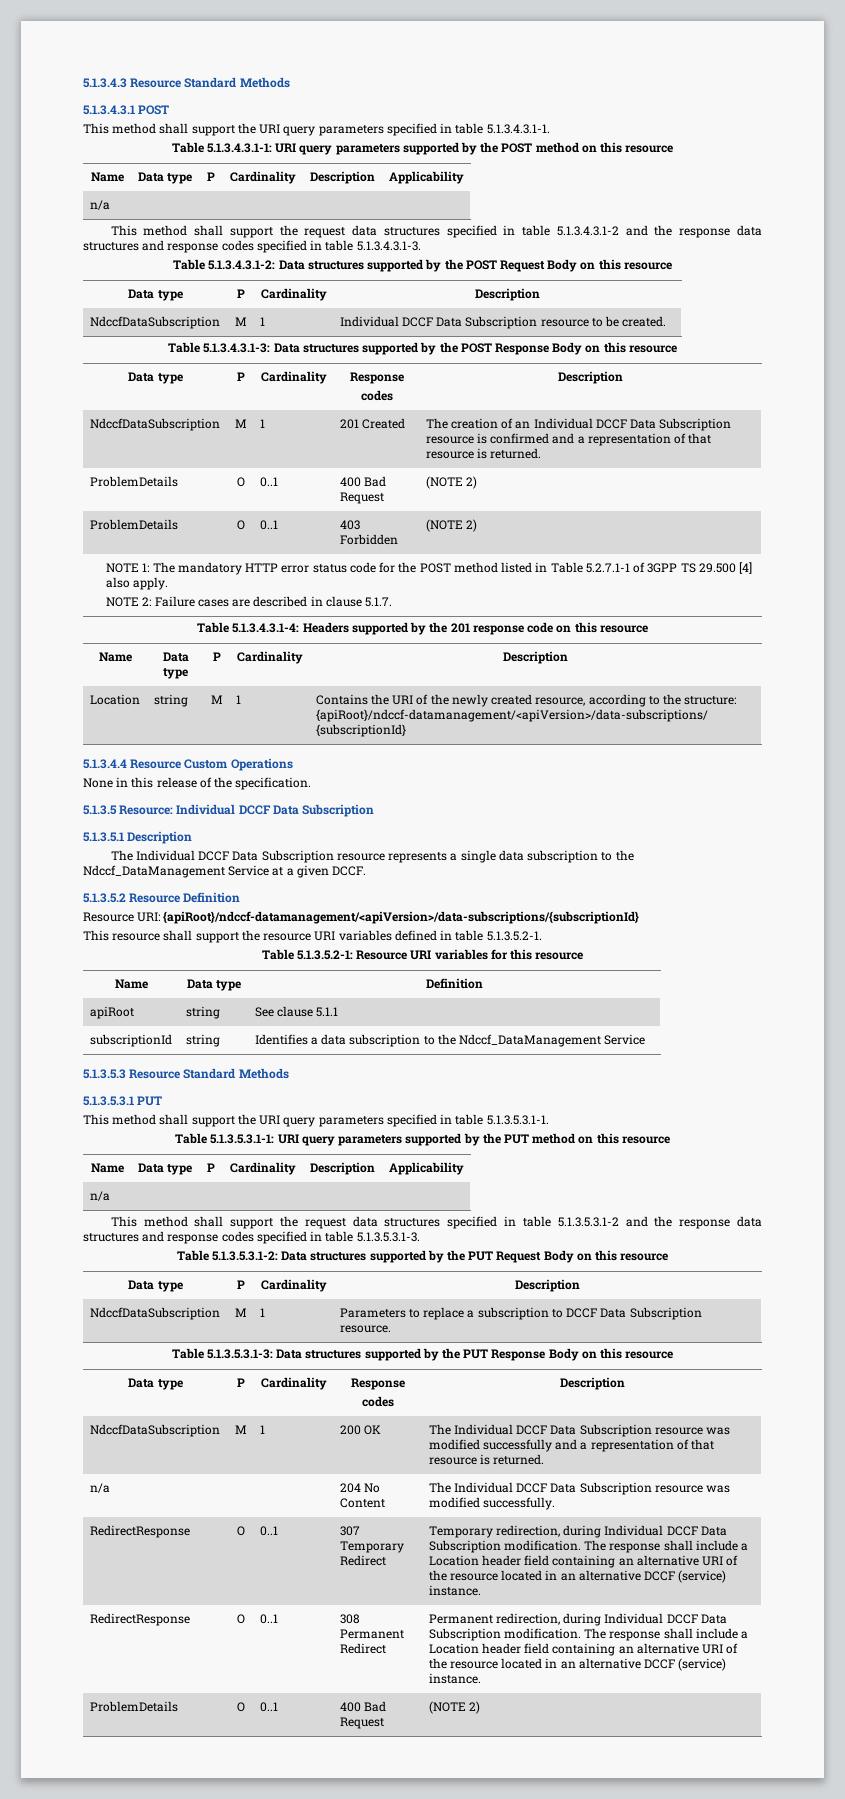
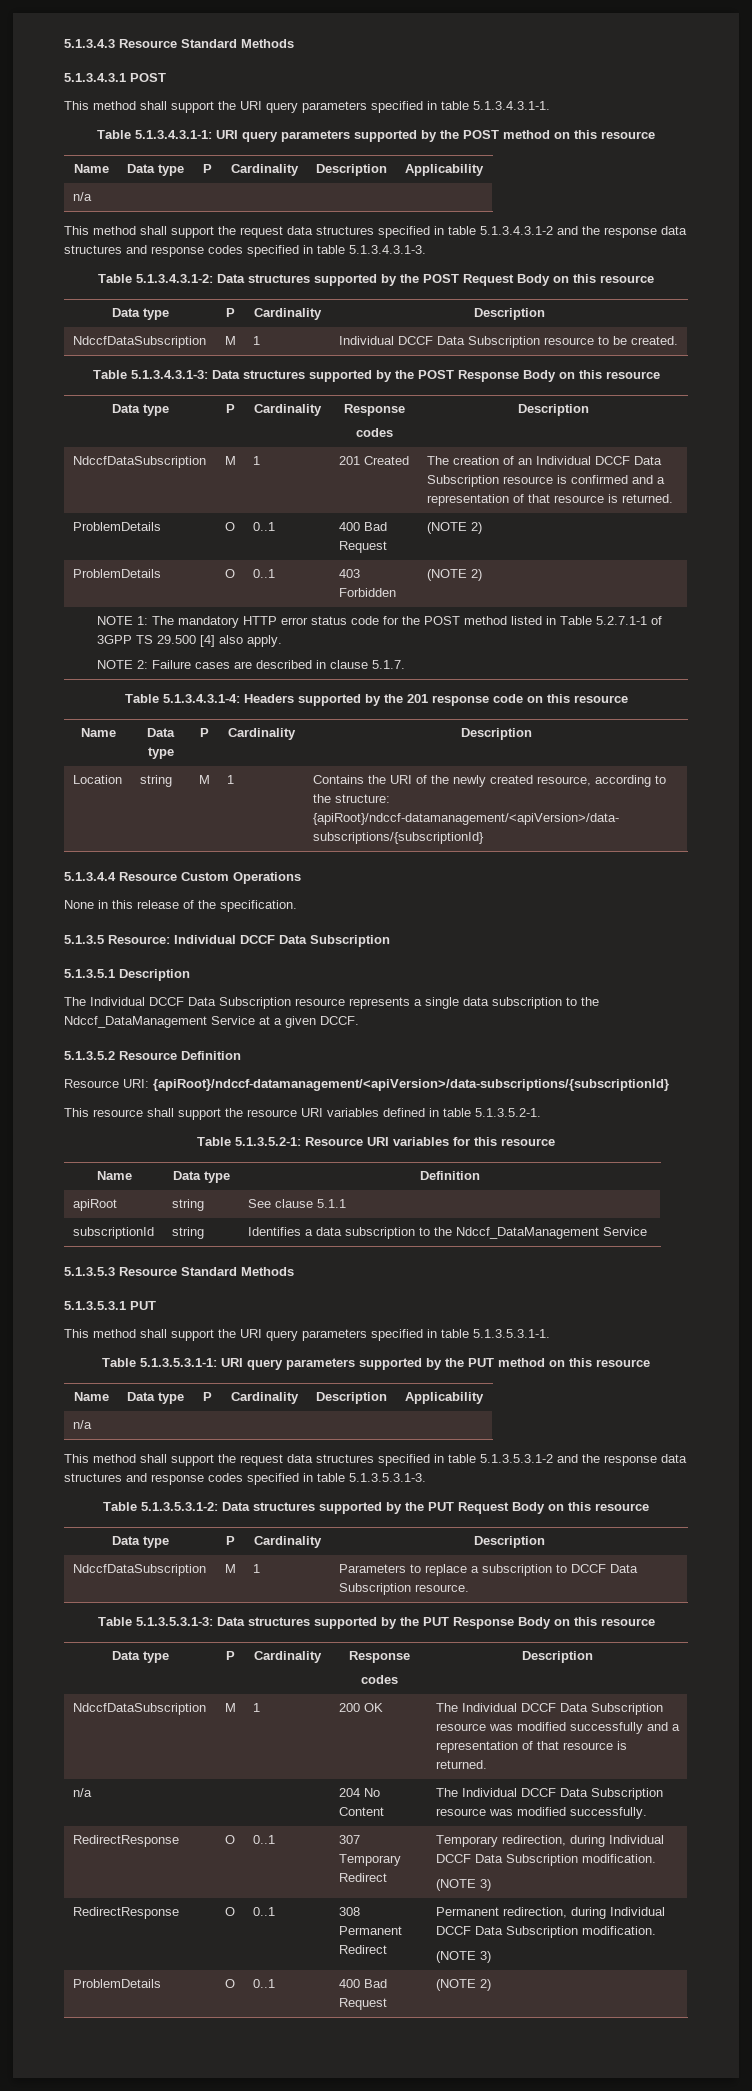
[584,1540,749,1553] [428,1555,739,1568] [428,1570,727,1583] [428,1585,481,1596] The response shall include a Location header field containing an alternative URI of the resource located in an alternative DCCF (service) instance. -> [435,1879,491,1891] // (NOTE 3)
[584,1628,749,1641] [428,1643,739,1656] [428,1658,727,1671] [428,1673,481,1684] The response shall include a Location header field containing an alternative URI of the resource located in an alternative DCCF (service) instance. -> [435,1951,491,1963] // (NOTE 3)

